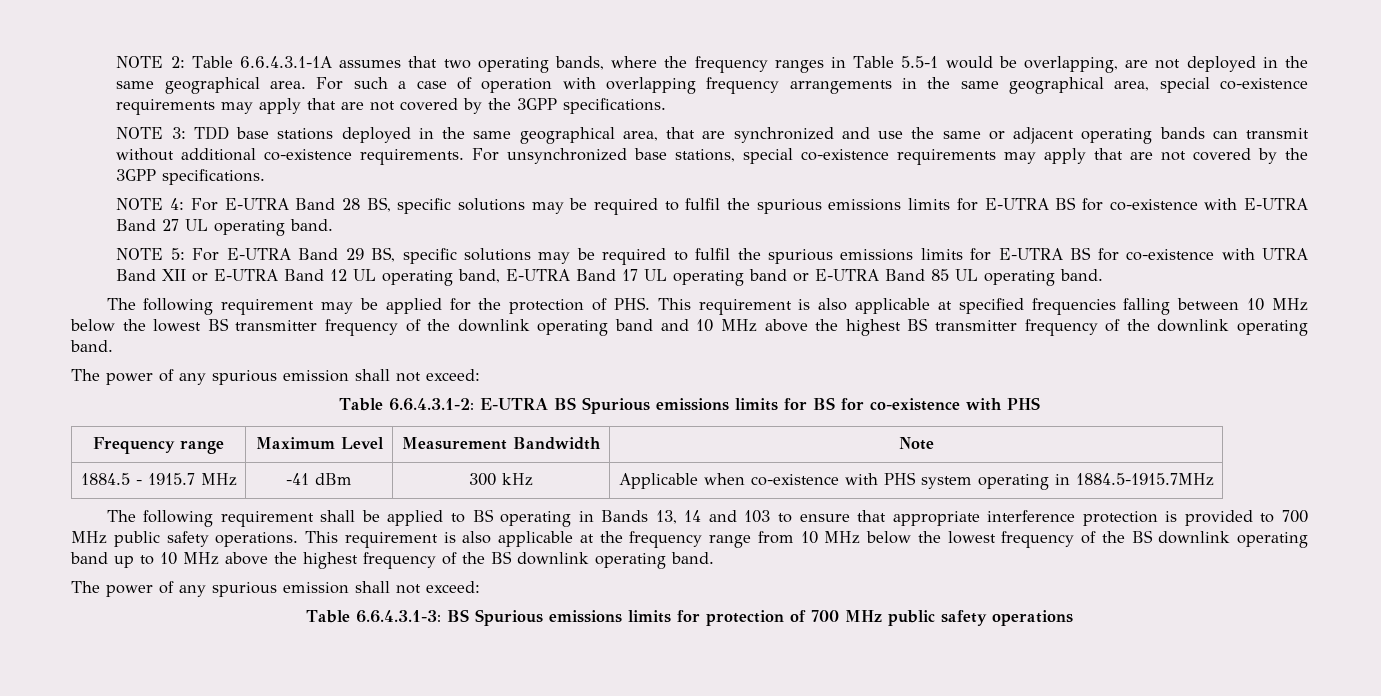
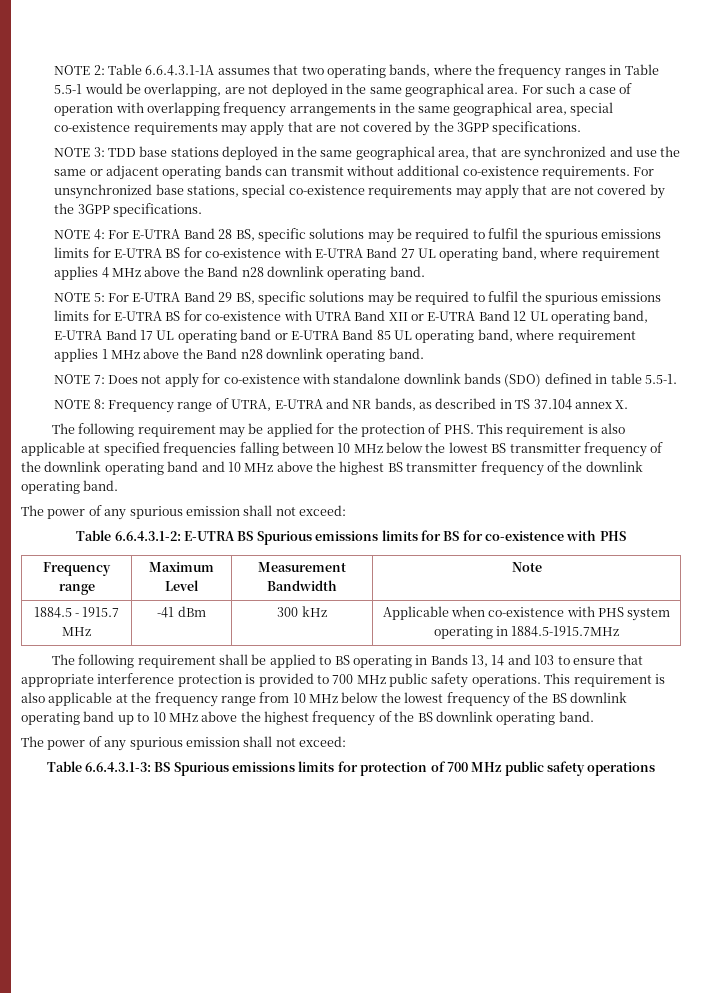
(286, 228) none -> [501,247,660,261] [54,266,387,280] band, where requirement applies 4 MHz above the Band n28 downlink operating
[1060,269,1104,281] band. -> [477,329,636,343] [54,348,424,362] [54,373,677,388] [54,398,629,413] band, where requirement applies 1 MHz above the Band n28 downlink operating band. // NOTE 7: Does not apply for co-existence with standalone downlink bands (SDO) defined in table 5.5-1. // NOTE 8: Frequency range of UTRA, E-UTRA and NR bands, as described in TS 37.104 annex X.

